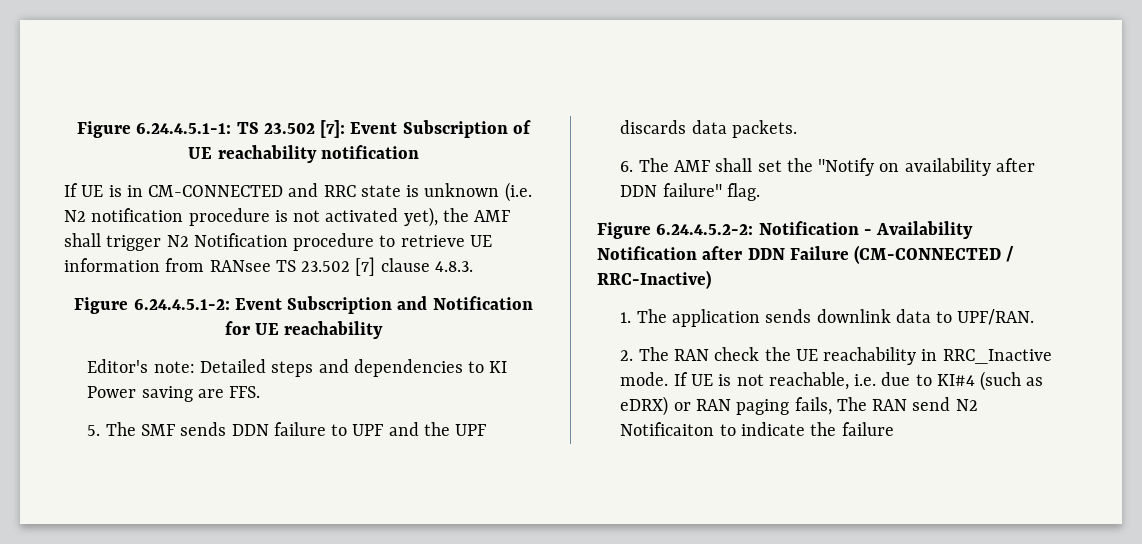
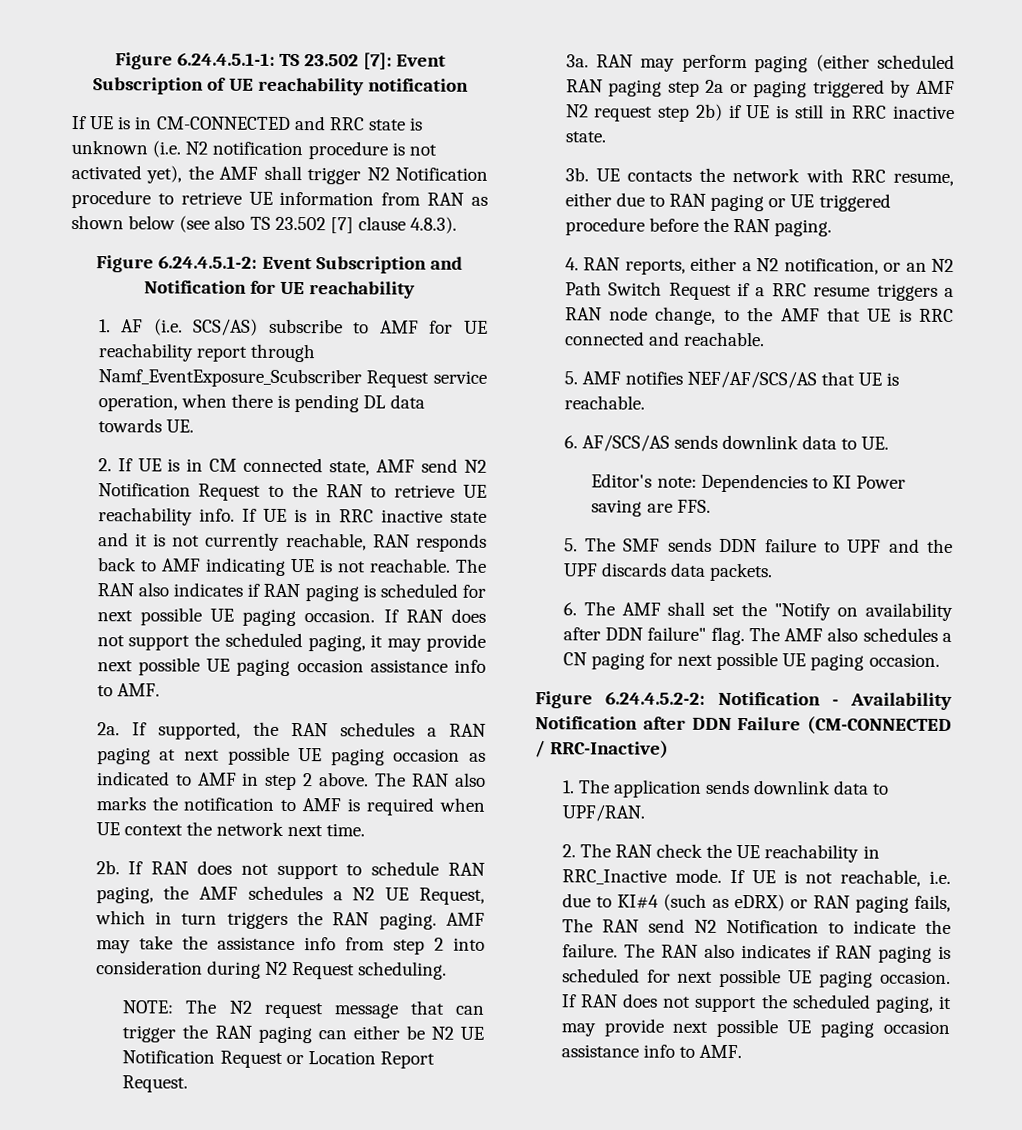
[209,260,271,272] RANsee -> [427,192,488,206] [71,215,246,233] RAN as shown below (see also
[434,261,473,272] 4.8.3. -> [410,216,458,234] 4.8.3).
[87,359,463,377] Editor's note: Detailed steps and dependencies -> [98,318,488,336] [97,343,316,363] [97,368,488,388] [97,393,426,413] [97,418,194,433] [97,457,488,476] [97,483,488,501] [97,507,487,526] [97,532,487,552] [96,557,487,576] [96,582,486,602] [96,607,486,627] [96,632,487,652] [96,657,486,677] [96,683,160,697] [96,721,486,740] [96,746,486,766] [95,771,486,791] [95,796,485,816] [95,821,366,837] [95,860,485,880] [95,885,485,905] [94,910,485,930] [95,935,485,955] [95,960,448,980] [122,999,484,1019] [122,1024,484,1044] [122,1050,435,1069] [122,1075,189,1093] [565,54,955,73] [565,79,955,98] [565,103,956,122] [564,131,606,143] [564,167,954,187] [564,192,891,212] [564,217,833,237] [564,256,954,275] [564,281,954,301] [564,306,954,325] [563,331,765,347] [563,370,900,389] [563,395,645,410] [563,434,890,452] [591,473,808,493] 1. AF (i.e. SCS/AS) subscribe to AMF for UE reachability report through Namf_EventExposure_Scubscriber Request service operation, when there is pending DL data towards UE. // 2. If UE is in CM connected state, AMF send N2 Notification Request to the RAN to retrieve UE reachability info. If UE is in RRC inactive state and it is not currently reachable, RAN responds back to AMF indicating UE is not reachable. The RAN also indicates if RAN paging is scheduled for next possible UE paging occasion. If RAN does not support the scheduled paging, it may provide next possible UE paging occasion assistance info to AMF. // 2a. If supported, the RAN schedules a RAN paging at next possible UE paging occasion as indicated to AMF in step 2 above. The RAN also marks the notification to AMF is required when UE context the network next time. // 2b. If RAN does not support to schedule RAN paging, the AMF schedules a N2 UE Request, which in turn triggers the RAN paging. AMF may take the assistance info from step 2 into consideration during N2 Request scheduling. // NOTE: The N2 request message that can trigger the RAN paging can either be N2 UE Notification Request or Location Report Request. // 3a. RAN may perform paging (either scheduled RAN paging step 2a or paging triggered by AMF N2 request step 2b) if UE is still in RRC inactive state. // 3b. UE contacts the network with RRC resume, either due to RAN paging or UE triggered procedure before the RAN paging. // 4. RAN reports, either a N2 notification, or an N2 Path Switch Request if a RRC resume triggers a RAN node change, to the AMF that UE is RRC connected and reachable. // 5. AMF notifies NEF/AF/SCS/AS that UE is reachable. // 6. AF/SCS/AS sends downlink data to UE. // Editor's note: Dependencies
(760, 192) none -> [748,627,952,643] [562,651,940,671] The AMF also schedules a CN paging for next possible UE paging occasion.
[620,422,715,436] Notificaiton -> [725,919,819,934] Notification
[841,422,894,436] failure -> [561,943,951,963] [561,968,951,988] [560,993,952,1013] [560,1018,950,1038] [560,1044,743,1059] failure. The RAN also indicates if RAN paging is scheduled for next possible UE paging occasion. If RAN does not support the scheduled paging, it may provide next possible UE paging occasion assistance info to AMF.

